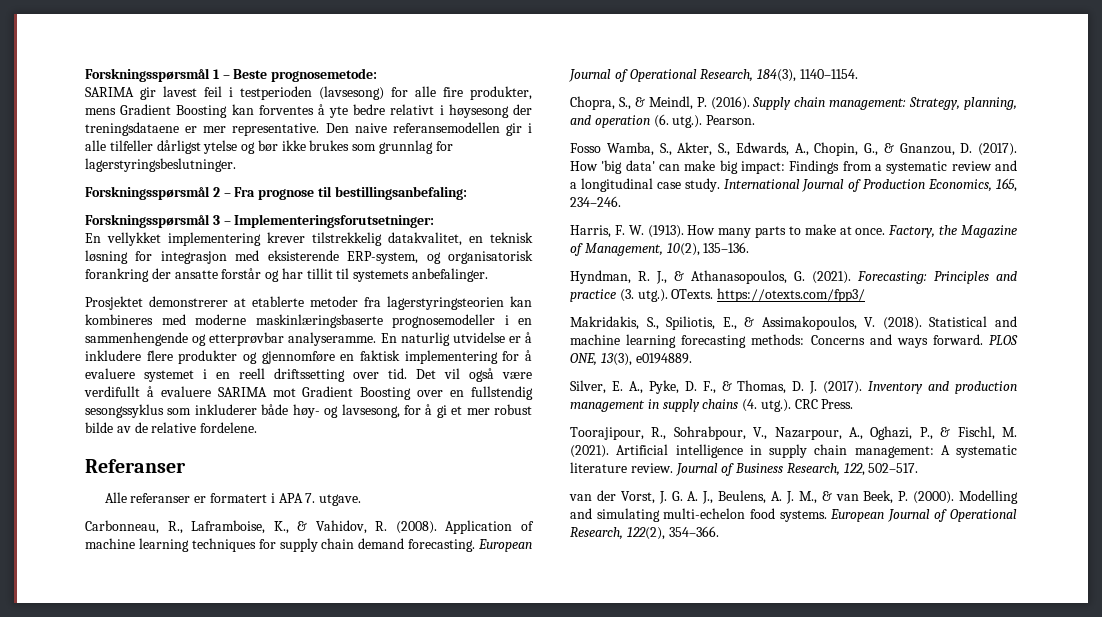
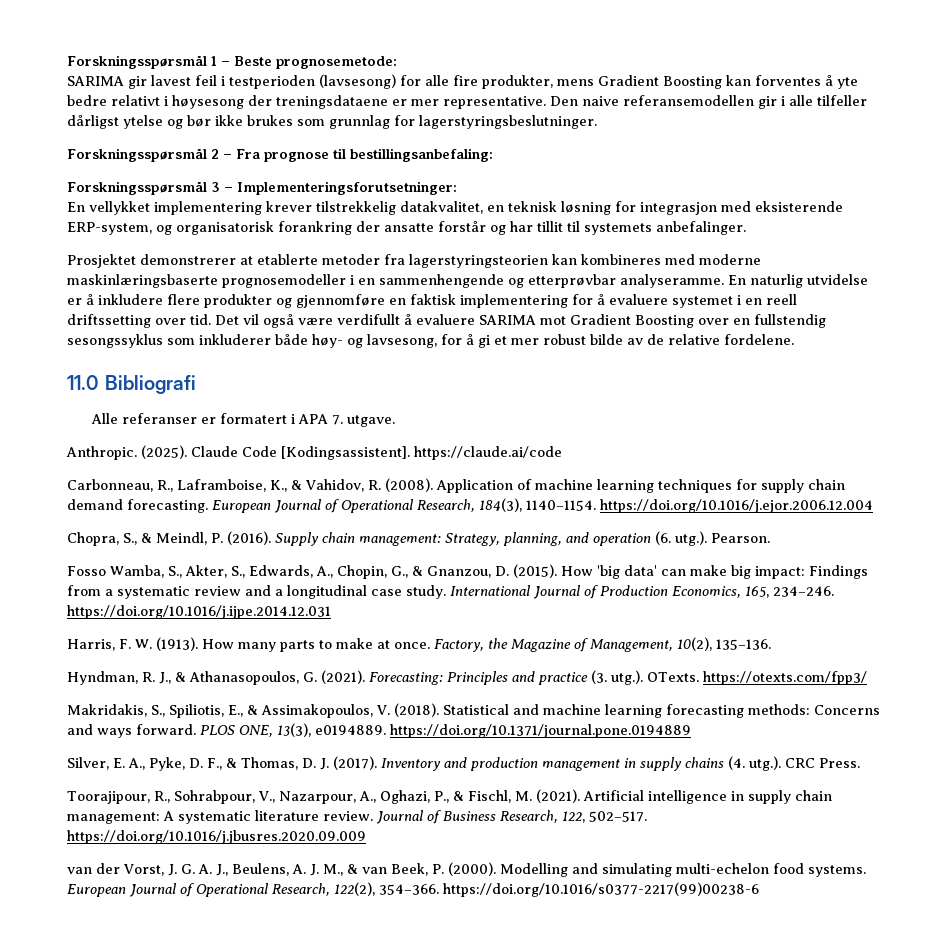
[85,459,186,473] Referanser -> [67,375,197,394] 11.0 Bibliografi
(362, 500) none -> [66,445,562,460] // Anthropic. (2025). Claude Code [Kodingsassistent]. https://claude.ai/code
(858, 74) none -> [600,499,873,513] https://doi.org/10.1016/j.ejor.2006.12.004
[978,143,1017,156] (2017). -> [513,564,557,578] (2015).
(621, 201) none -> [67,605,331,619] https://doi.org/10.1016/j.ijpe.2014.12.031
(692, 358) none -> [390,724,691,738] https://doi.org/10.1371/journal.pone.0194889
(919, 468) none -> [67,830,366,844] https://doi.org/10.1016/j.jbusres.2020.09.009
(719, 531) none -> [443,882,759,897] https://doi.org/10.1016/s0377-2217(99)00238-6

